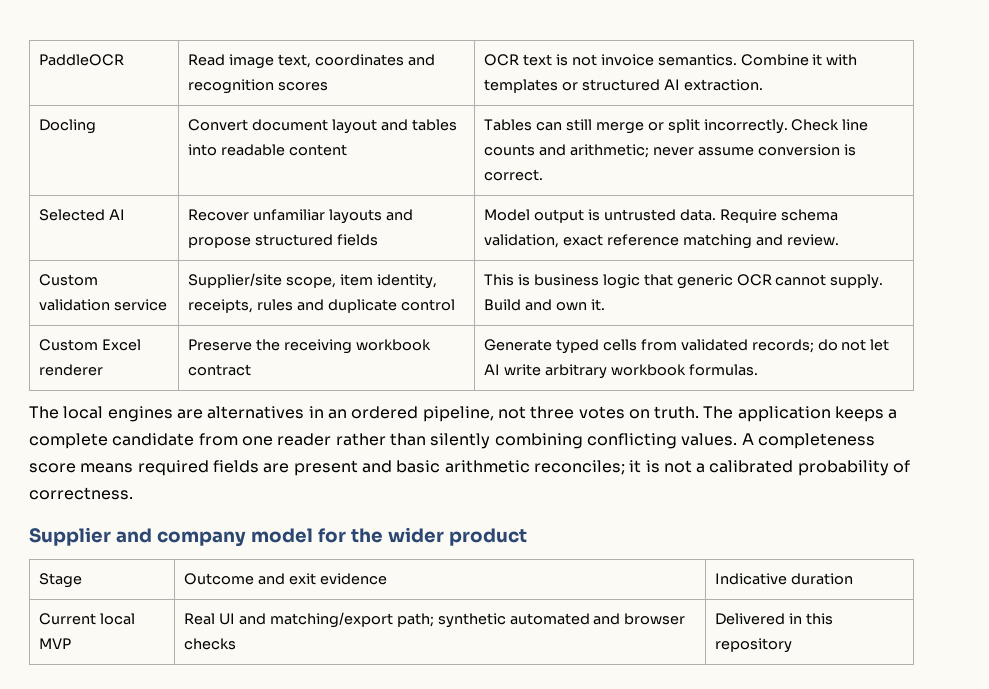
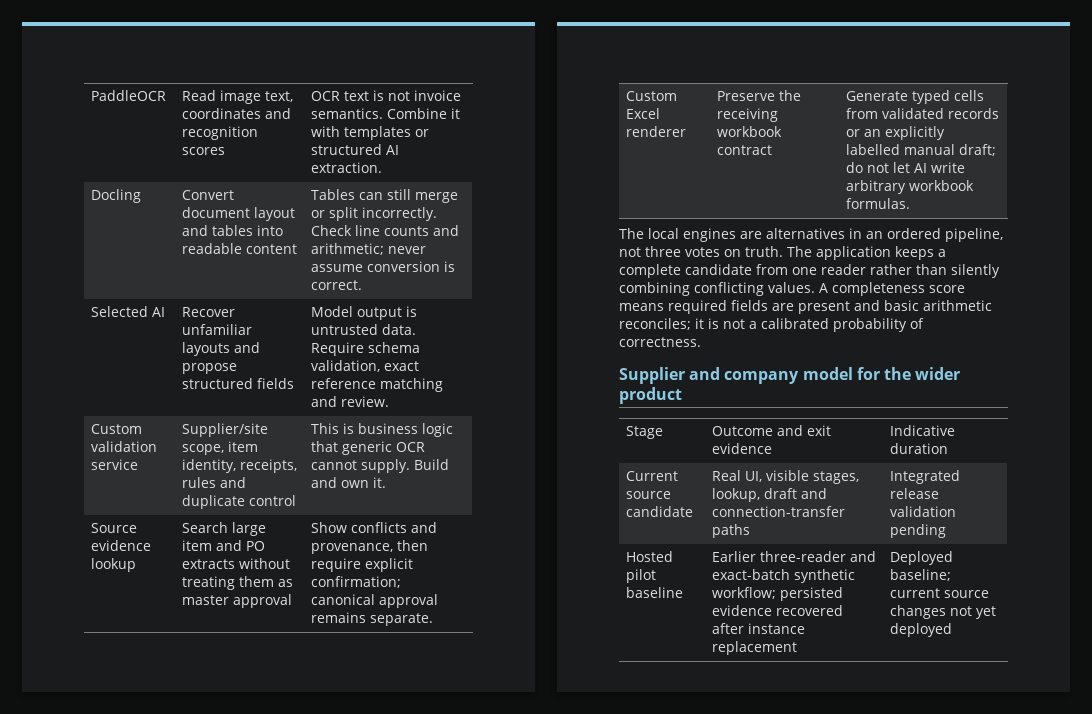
(605, 305) none -> [90,523,137,533] [90,540,151,551] [90,558,136,572] [181,522,266,536] [181,540,265,551] [181,558,290,569] [181,576,293,590] [181,594,292,608] [310,522,437,533] [310,540,428,554] [310,558,413,572] [310,576,401,588] [310,594,438,608] [310,612,433,626] // Source evidence lookup | Search large item and PO extracts without treating them as master approval | Show conflicts and provenance, then require explicit confirmation; canonical approval remains separate.
[751,339,814,353] records; -> [947,108,999,119] [845,126,945,140] [845,144,996,156] records or an explicitly labelled manual draft;
[99,613,135,625] [39,638,72,649] local MVP -> [625,491,671,499] [625,506,693,517] source candidate
[218,612,686,628] [184,638,237,650] [715,613,833,625] [715,638,793,653] UI and matching/export path; synthetic automated and browser checks | Delivered in this repository -> [744,470,859,484] [711,488,827,502] [711,506,845,517] [711,524,750,538] [889,470,960,484] [889,488,939,499] [889,506,956,517] [889,524,946,538] [625,551,673,562] [625,569,656,583] [625,587,683,598] [711,551,876,562] [711,569,855,583] [711,587,843,601] [711,605,843,616] [711,623,805,634] [711,641,797,655] [889,551,953,565] [889,569,951,581] [889,588,989,598] [889,605,996,619] [889,623,952,637] UI, visible stages, lookup, draft and connection-transfer paths | Integrated release validation pending // Hosted pilot baseline | Earlier three-reader and exact-batch synthetic workflow; persisted evidence recovered after instance replacement | Deployed baseline; current source changes not yet deployed

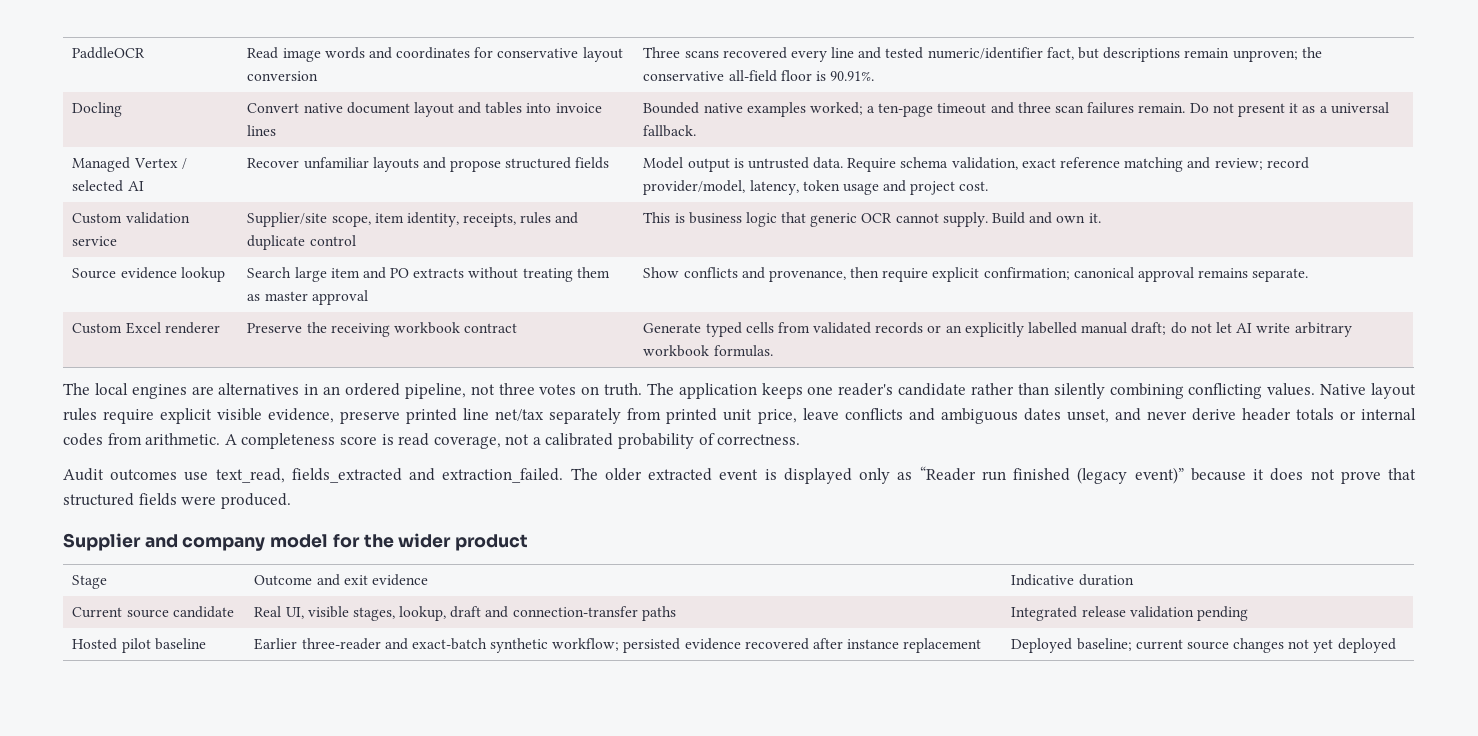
[264,91,293,102] [181,108,291,119] [181,126,258,140] [181,147,225,155] [310,90,461,101] [310,108,460,119] [310,126,429,140] [310,144,399,155] [310,162,382,173] text, coordinates and recognition scores | OCR text is not invoice semantics. Combine it with templates or structured AI extraction. -> [324,47,623,62] [247,71,319,81] [643,47,1322,62] [643,70,875,82] words and coordinates for conservative layout conversion | Three scans recovered every line and tested numeric/identifier fact, but descriptions remain unproven; the conservative all-field floor is 90.91%.
(234, 195) none -> [303,103,343,113] native
[181,243,297,254] [310,189,458,203] [310,207,437,221] [310,225,459,236] [310,243,426,255] [310,261,455,272] [310,280,362,290] [90,306,148,317] readable content | Tables can still merge or split incorrectly. Check line counts and arithmetic; never assume conversion is correct. // Selected -> [555,103,602,113] [247,125,277,136] [643,102,1389,117] [643,125,697,137] [72,157,187,172] [72,180,124,192] invoice lines | Bounded native examples worked; a ten-page timeout and three scan failures remain. Do not present it as a universal fallback. // Managed Vertex / selected
[340,396,389,407] review. -> [1214,157,1309,170] [643,180,989,195] review; record provider/model, latency, token usage and project cost.
[938,249,946,257] [619,264,866,278] a complete candidate from one reader -> [807,383,967,396] one reader's candidate
[819,282,965,296] [619,300,992,314] [619,318,719,330] A completeness score means required fields are present and basic arithmetic reconciles; it is -> [1320,383,1417,399] [63,408,1416,424] [63,433,501,449] Native layout rules require explicit visible evidence, preserve printed line net/tax separately from printed unit price, leave conflicts and ambiguous dates unset, and never derive header totals or internal codes from arithmetic. A completeness score is read coverage,
(701, 342) none -> [63,466,1417,484] [63,493,291,509] // Audit outcomes use text_read, fields_extracted and extraction_failed. The older extracted event is displayed only as “Reader run finished (legacy event)” because it does not prove that structured fields were produced.

